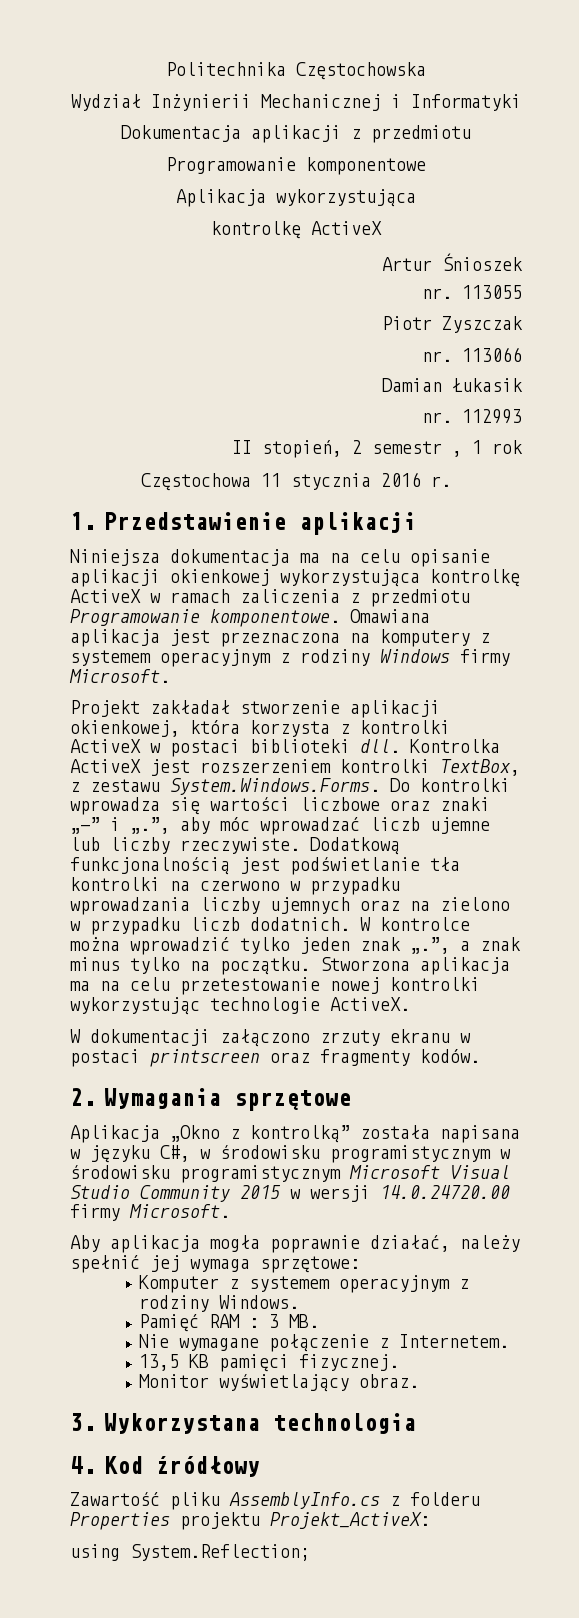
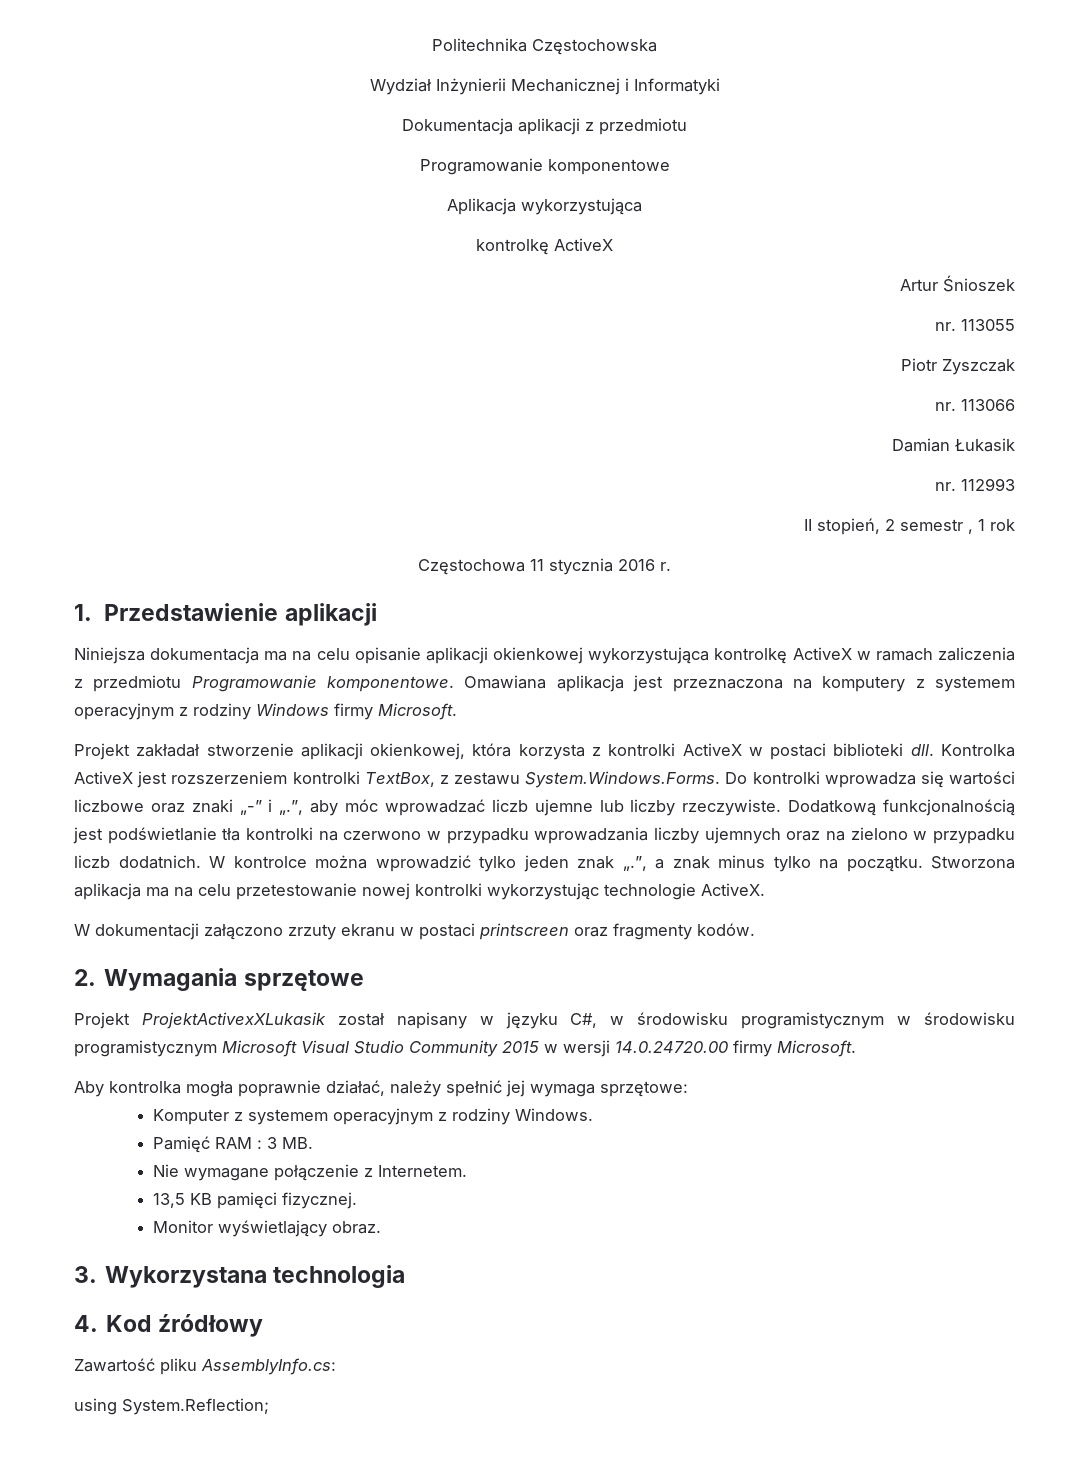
[70,1125,520,1143] Aplikacja „Okno z kontrolką” została napisana -> [74,1012,467,1029] Projekt ProjektActivexXLukasik został napisany
[110,1235,200,1253] aplikacja -> [109,1081,181,1094] kontrolka
[229,1492,480,1509] [70,1512,430,1530] AssemblyInfo.cs z folderu Properties projektu Projekt_ActiveX: -> [201,1358,336,1375] AssemblyInfo.cs:

